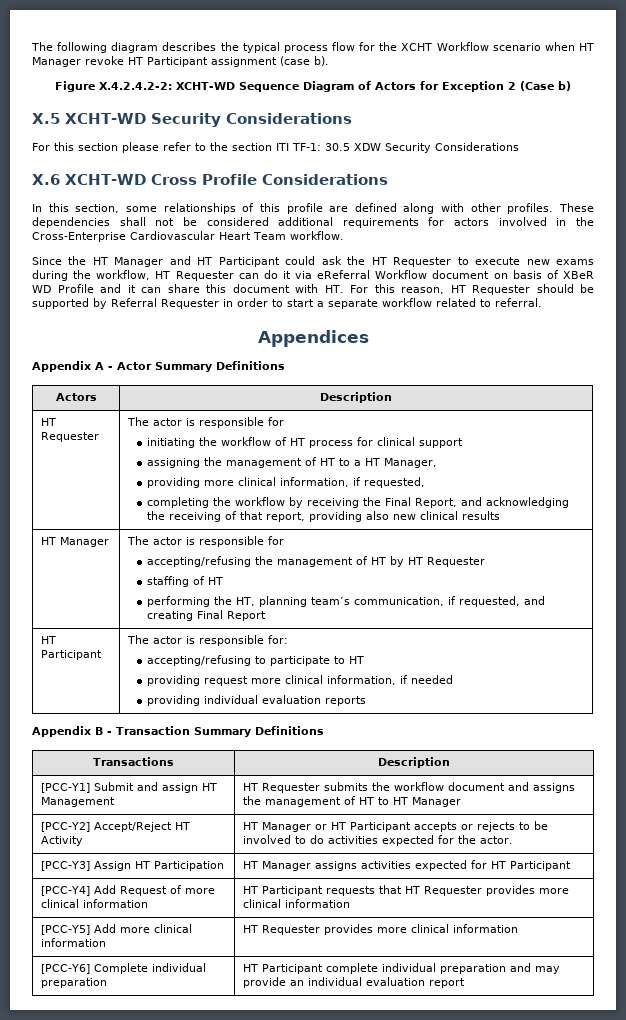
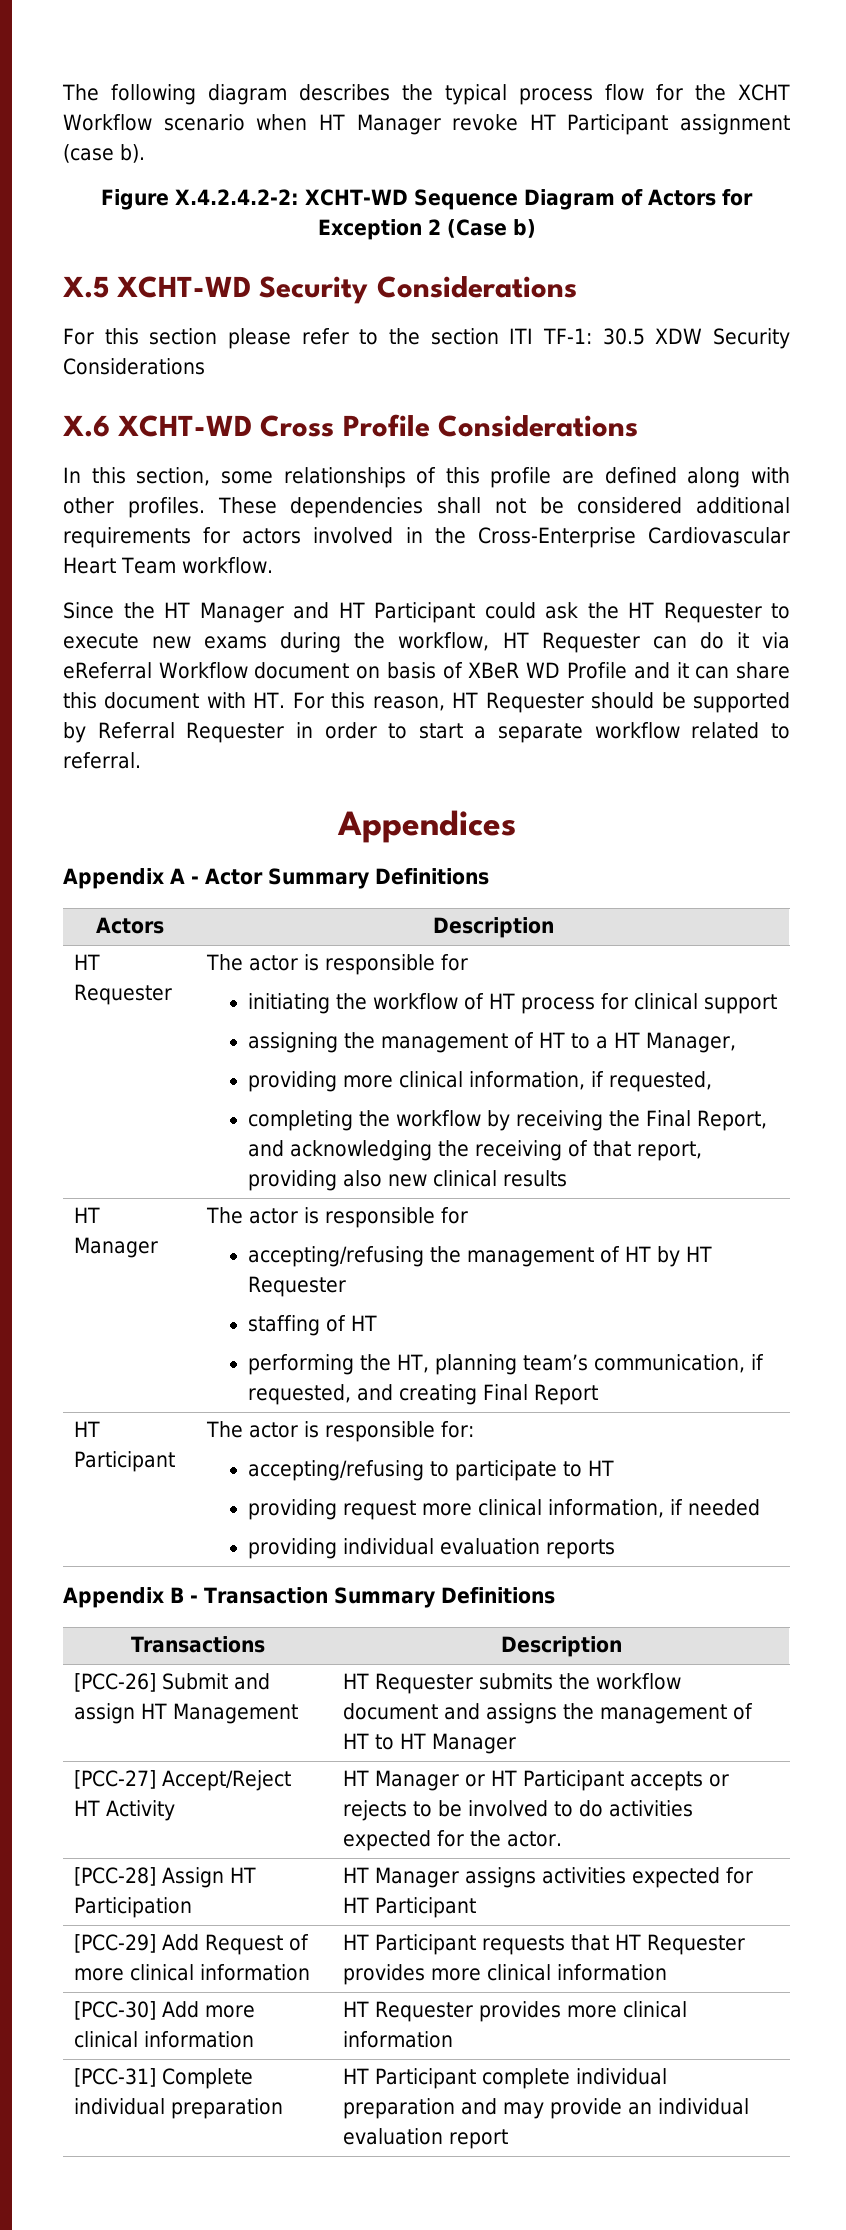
[40,783,90,793] [PCC-Y1] -> [73,1673,156,1692] [PCC-26]
[40,822,90,832] [PCC-Y2] -> [73,1770,156,1789] [PCC-27]
[40,861,90,871] [PCC-Y3] -> [73,1867,156,1886] [PCC-28]
[40,886,90,896] [PCC-Y4] -> [73,1934,156,1953] [PCC-29]
[40,925,90,935] [PCC-Y5] -> [73,2001,156,2020] [PCC-30]
[40,964,90,974] [PCC-Y6] -> [73,2068,156,2087] [PCC-31]

